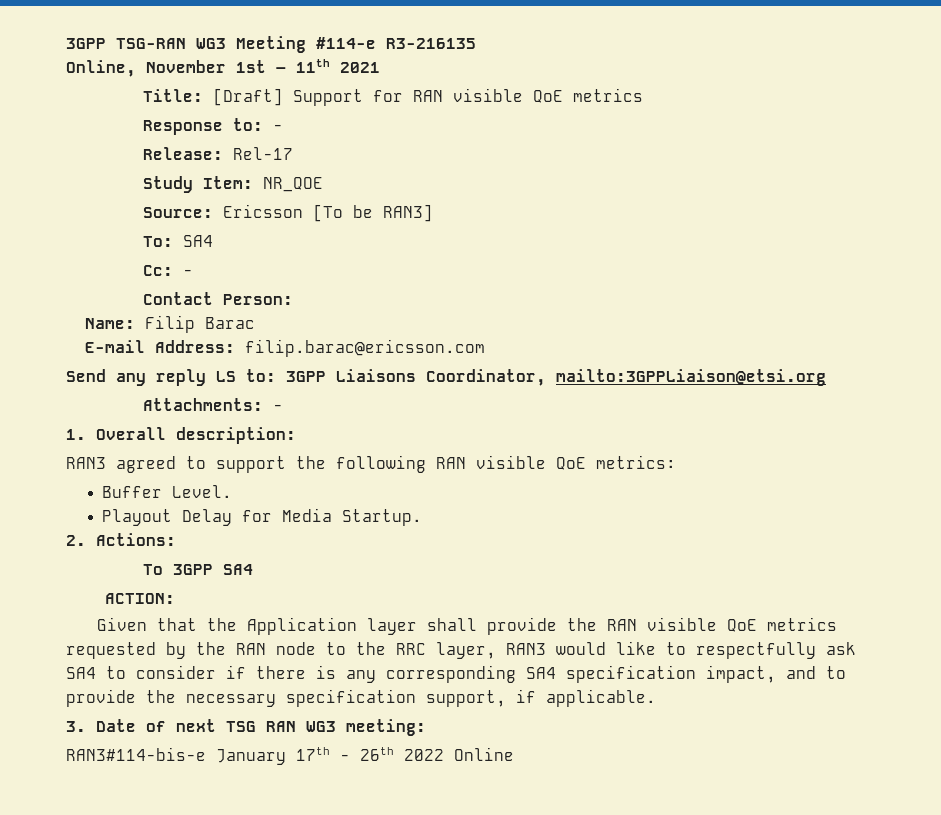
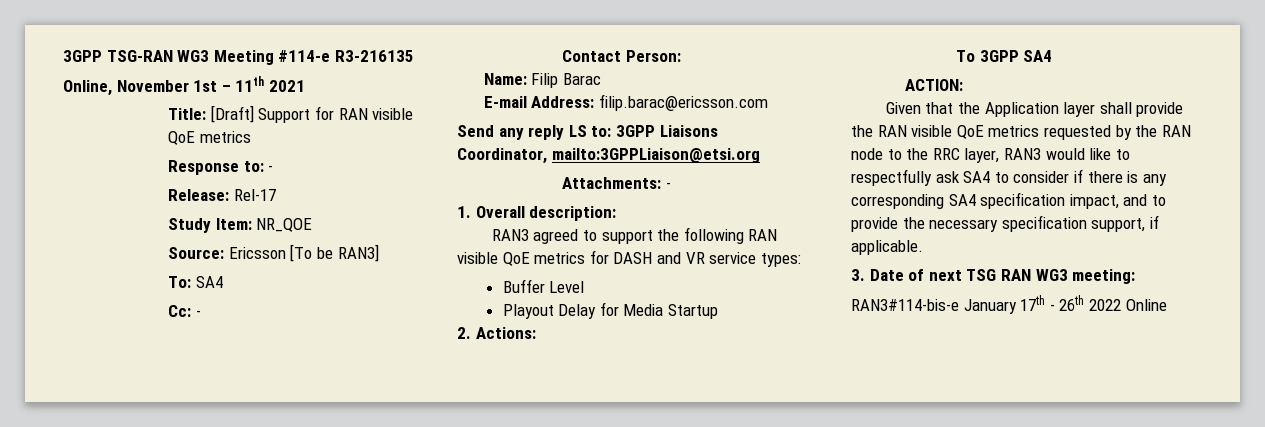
[596,455,676,469] metrics: -> [534,250,801,267] metrics for DASH and VR service types:
[172,485,233,498] Level. -> [549,281,585,293] Level
[342,509,423,526] Startup. -> [667,304,718,319] Startup

